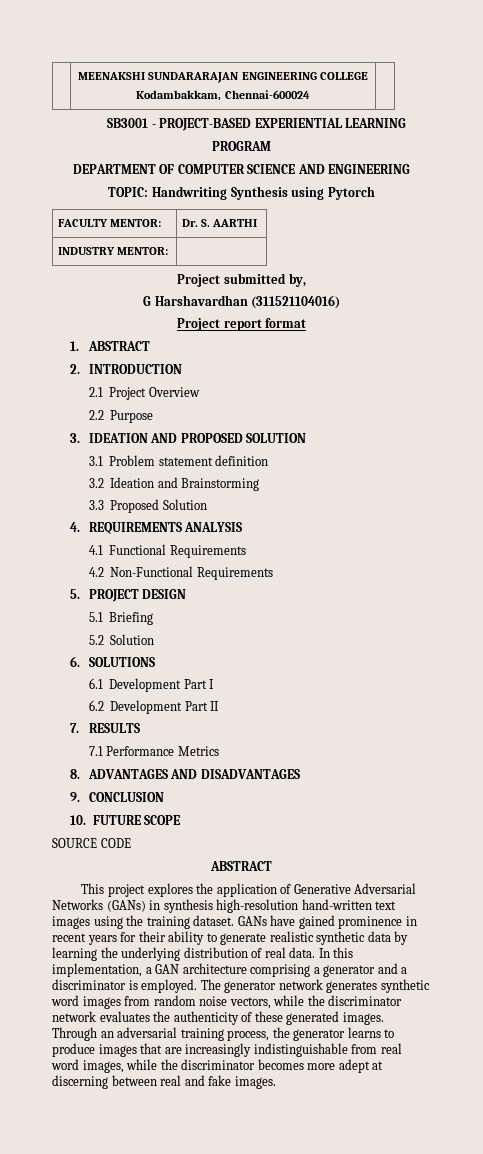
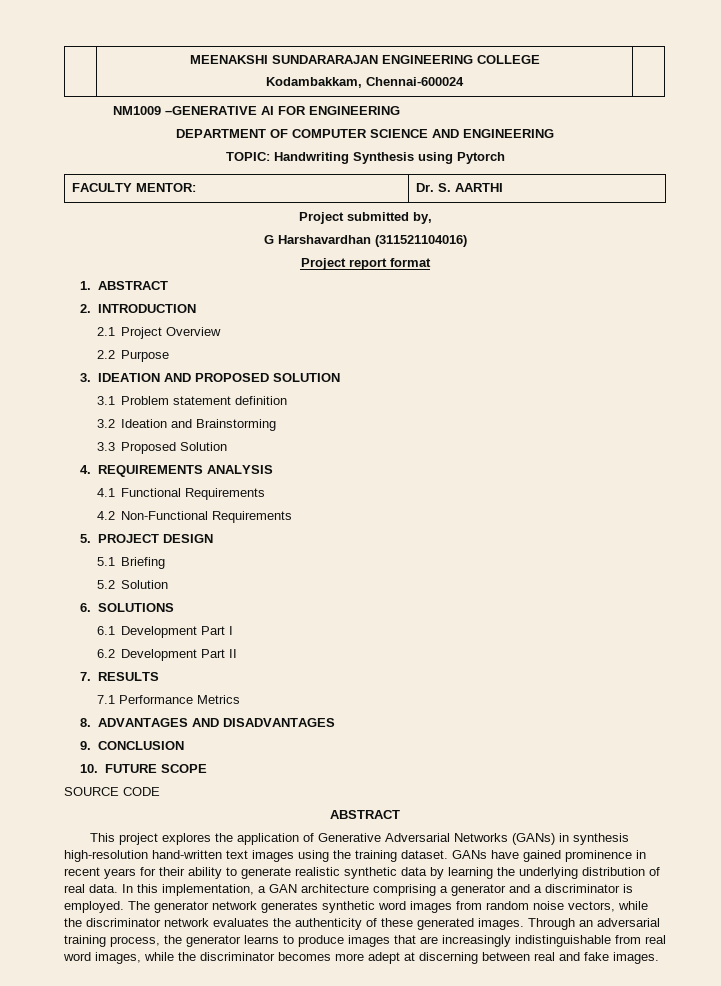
[107,118,407,131] [212,141,271,151] SB3001 - PROJECT-BASED EXPERIENTIAL LEARNING // PROGRAM -> [112,106,400,115] NM1009 –GENERATIVE AI FOR ENGINEERING
[58,247,169,255] // INDUSTRY MENTOR: | -> (504, 187) none

